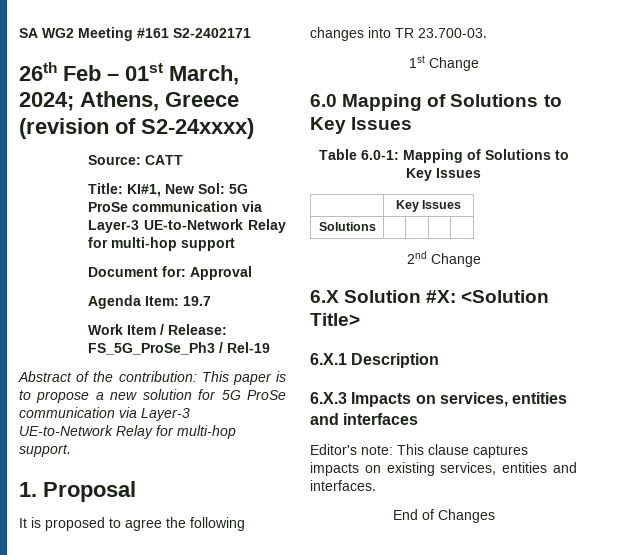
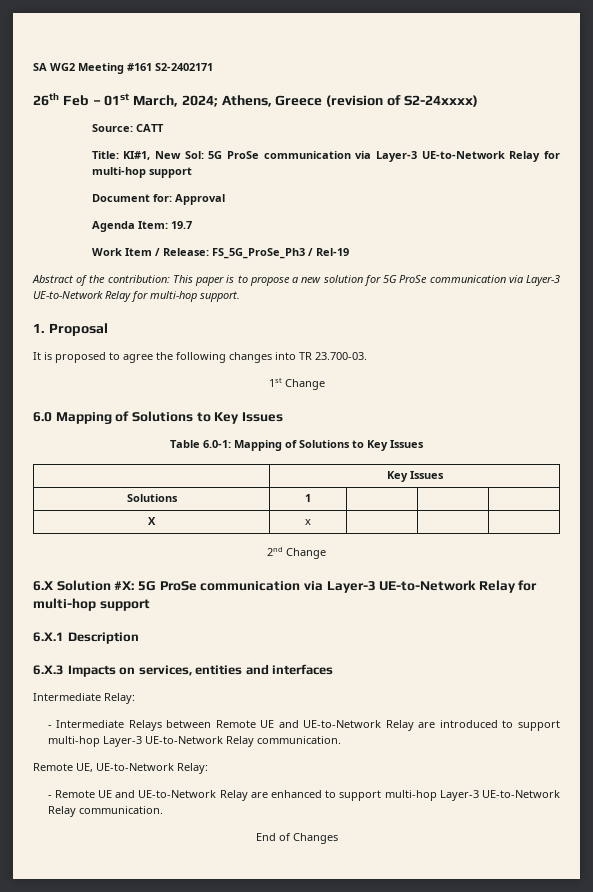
(376, 226) none -> [305,494,311,502] [148,517,156,525] [305,519,311,525] 1 | | | // X | x
[461,290,550,303] [310,313,360,326] <Solution Title> -> [137,580,538,593] [33,598,150,611] 5G ProSe communication via Layer-3 UE-to-Network Relay for multi-hop support
[310,444,528,458] [310,462,577,476] [310,480,376,491] Editor's note: This clause captures impacts on existing services, entities and interfaces. -> [33,693,135,704] [47,720,560,731] [47,736,341,747] [33,763,208,774] [47,790,561,801] [47,806,163,817] Intermediate Relay: // - Intermediate Relays between Remote UE and UE-to-Network Relay are introduced to support multi-hop Layer-3 UE-to-Network Relay communication. // Remote UE, UE-to-Network Relay: // - Remote UE and UE-to-Network Relay are enhanced to support multi-hop Layer-3 UE-to-Network Relay communication.

